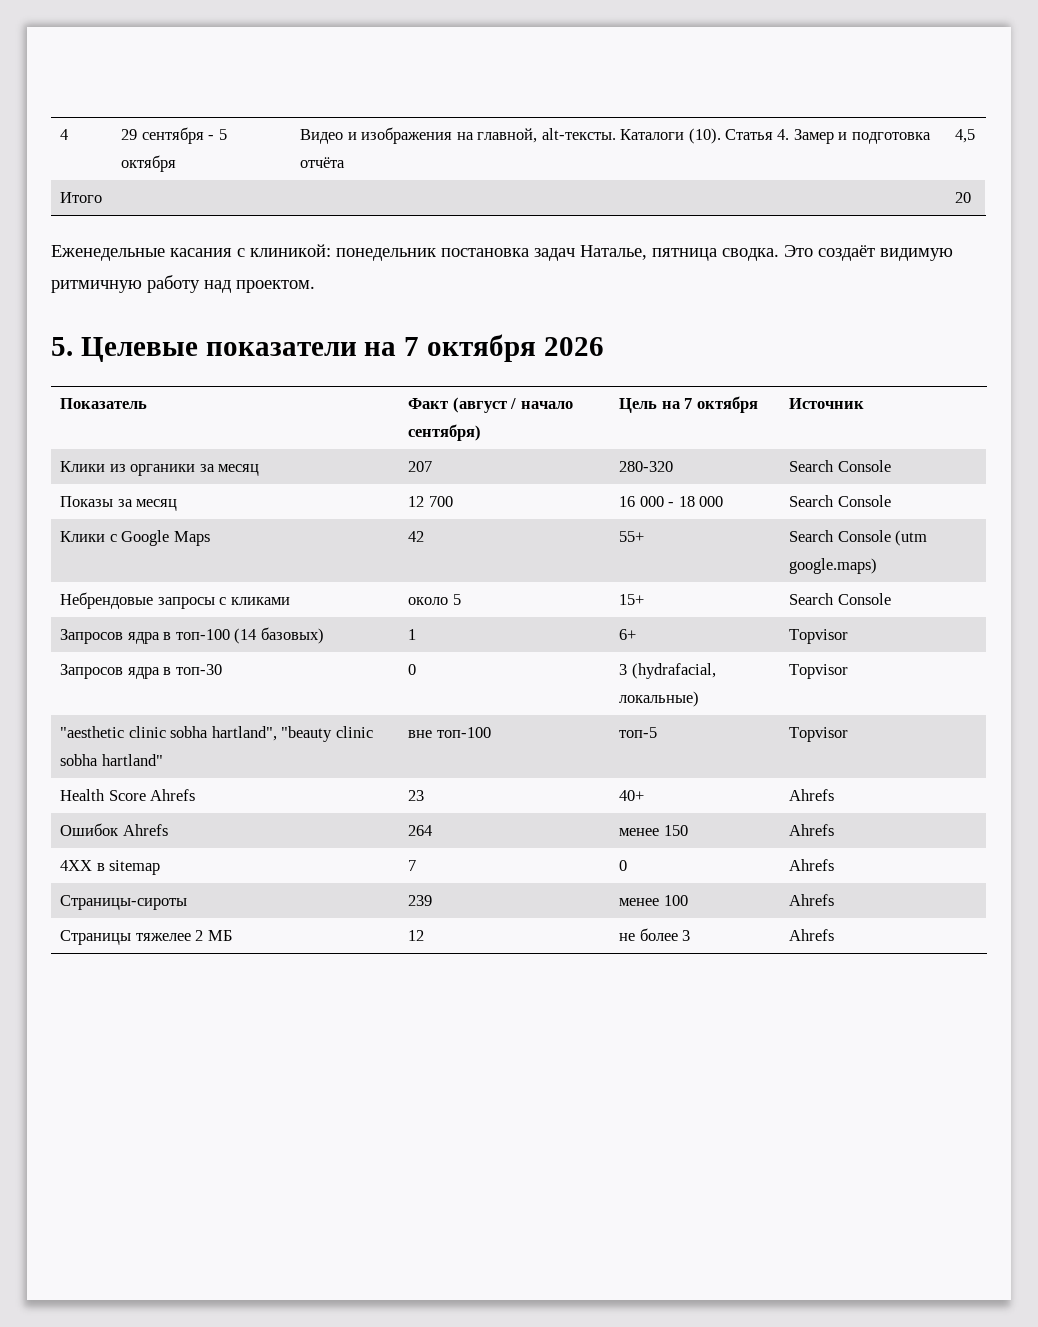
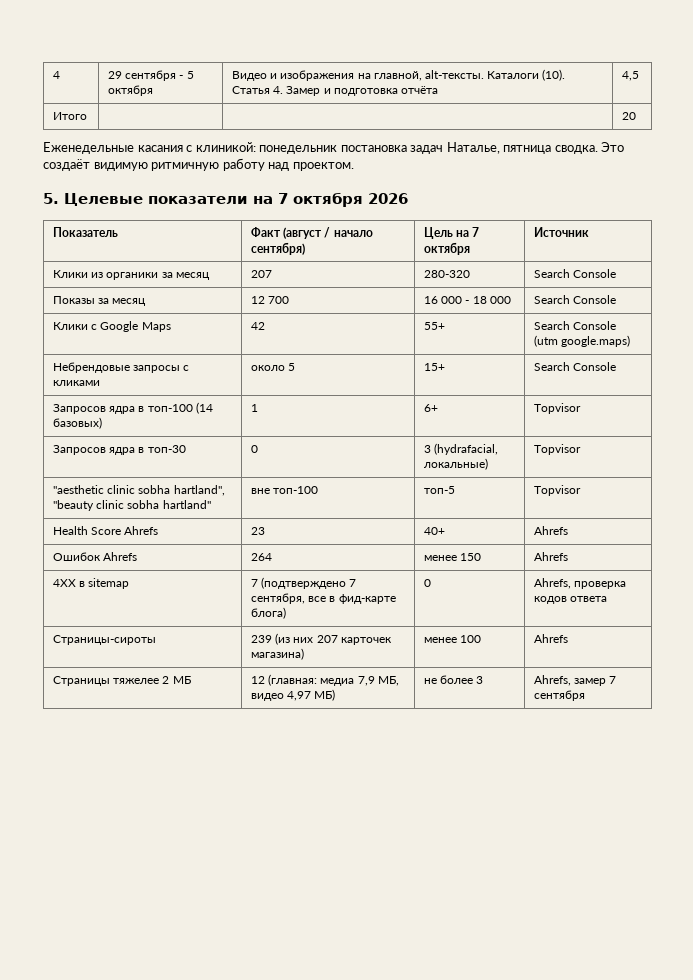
[619,860,628,871] [789,859,835,871] [60,895,188,910] [408,895,433,906] | 0 | Ahrefs // Страницы-сироты | 239 -> [261,577,357,589] [251,593,396,604] [251,607,287,619] [424,579,432,587] [534,578,627,589] [534,596,608,604] [53,635,157,645] [251,633,392,645] [251,648,305,660] (подтверждено 7 сентября, все в фид-карте блога) | 0 | Ahrefs, проверка кодов ответа // Страницы-сироты | 239 (из них 207 карточек магазина)
(425, 935) none -> [268,674,399,686] [251,689,336,701] (главная: медиа 7,9 МБ, видео 4,97 МБ)
[789,929,835,941] Ahrefs -> [534,675,617,686] [534,690,586,701] Ahrefs, замер 7 сентября

